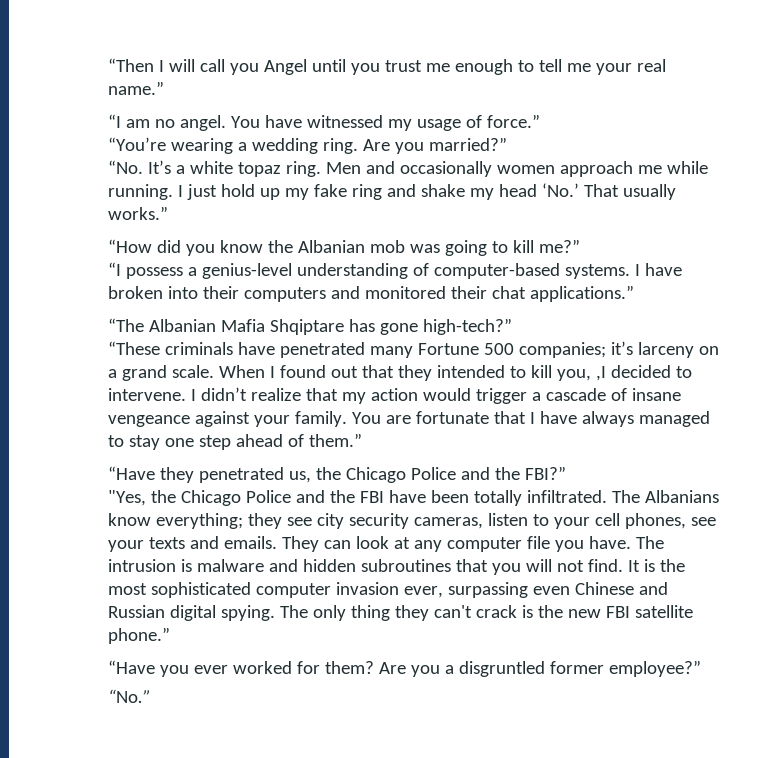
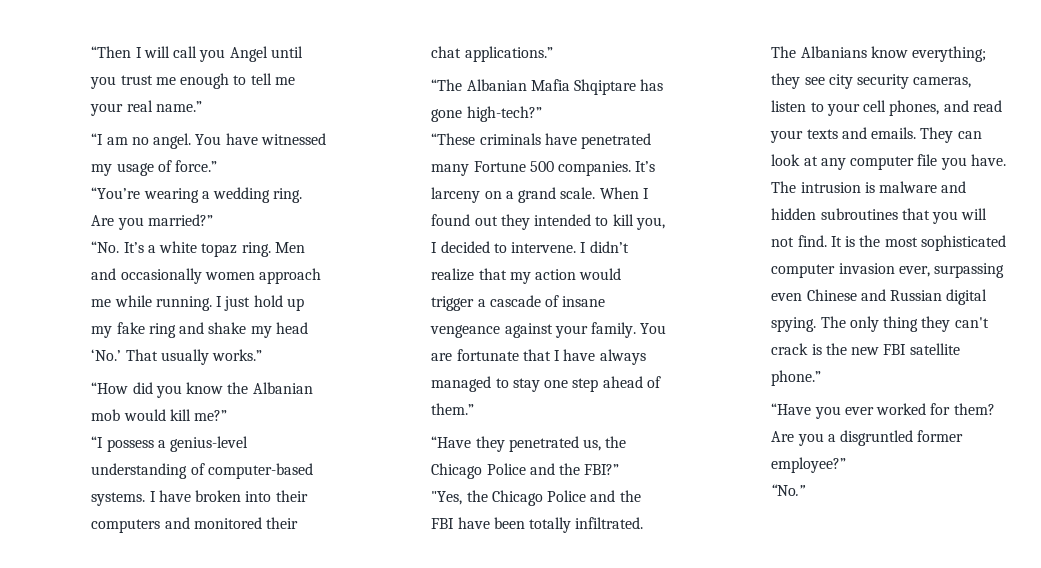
[409,240,508,256] was going to -> [123,409,166,421] would
[518,341,633,358] companies; it’s -> [558,161,656,176] companies. It’s
[361,365,394,378] that -> (498, 221) none
[595,366,606,381] ,I -> [431,242,438,253] I
[690,517,716,526] see -> [943,100,1003,112] and read

